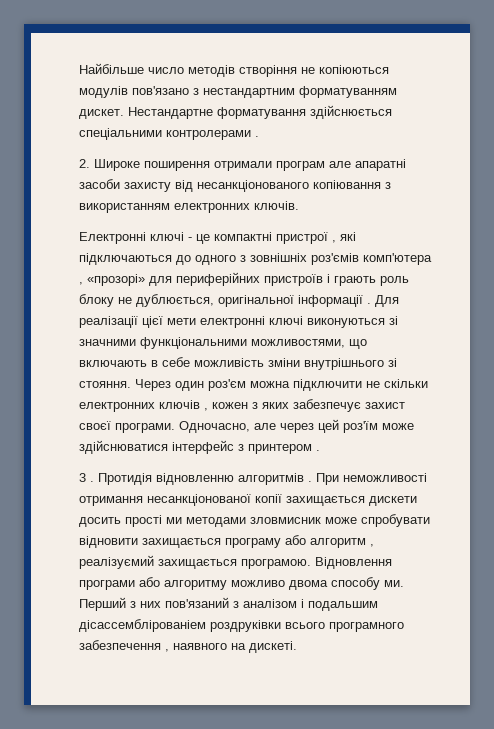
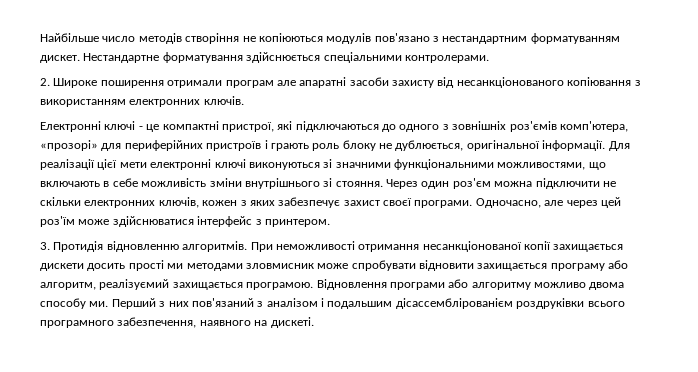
[166,130,259,140] контролерами . -> [404,55,489,63] контролерами.
[276,232,336,244] пристрої , -> [221,122,274,132] пристрої,
[363,253,432,265] [79,282,83,285] комп'ютера , -> [559,121,628,132] комп'ютера,
[298,295,371,307] інформації . -> [542,140,606,151] інформації.
[159,400,208,411] ключів , -> [158,197,199,208] ключів,
[248,444,320,454] [79,473,312,485] принтером . // 3 . Протидія відновленню алгоритмів . -> [264,219,330,227] [40,241,248,252] принтером. // 3. Протидія відновленню алгоритмів.
[310,538,374,548] алгоритм , -> [40,282,96,290] алгоритм,
[79,619,206,632] дісассемблірованіем -> [395,298,513,309] дісассемблірованієм
[79,640,169,652] забезпечення , -> [117,317,197,328] забезпечення,

